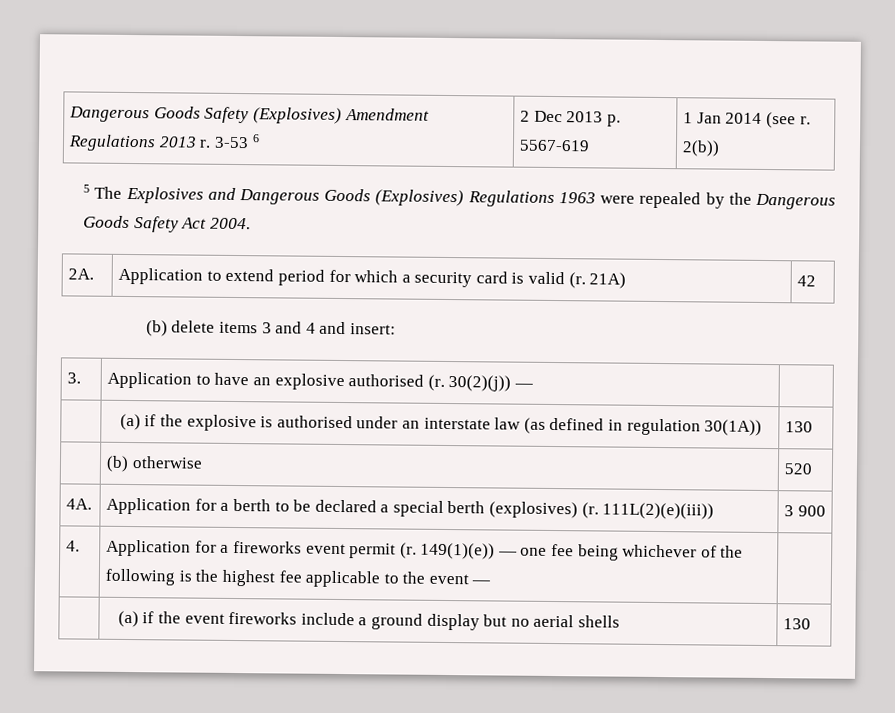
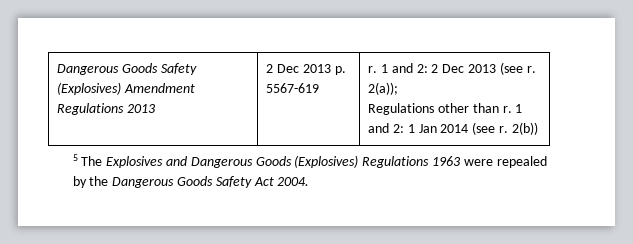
[199,134,260,149] r. 3-53 6 -> (157, 108) none
(591, 145) none -> [368,62,536,75] [368,82,399,95] [368,103,523,115] [368,123,405,133] r. 1 and 2: 2 Dec 2013 (see r. 2(a)); // Regulations other than r. 1 and 2:
[68,268,95,280] [118,267,627,289] [797,275,817,287] [145,320,396,337] [67,372,82,384] [107,371,534,392] [119,413,763,436] [785,421,814,433] [106,455,203,473] [784,463,814,475] [66,498,93,510] [106,497,715,520] [784,505,826,517] [66,540,81,552] [106,539,744,561] [105,568,492,588] [117,610,620,631] [783,618,812,630] // 2A. | Application to extend period for which a security card is valid (r. 21A) | 42 // (b) delete items 3 and 4 and insert: // 3. | Application to have an explosive authorised (r. 30(2)(j)) — | // | (a) if the explosive is authorised under an interstate law (as defined in regulation 30(1A)) | 130 // | (b) otherwise | 520 // 4A. | Application for a berth to be declared a special berth (explosives) (r. 111L(2)(e)(iii)) | 3 900 // 4. | Application for a fireworks event permit (r. 149(1)(e)) — one fee being whichever of the following is the highest fee applicable to the event — | // | (a) if the event fireworks include a ground display but no aerial shells | 130 -> (310, 181) none

